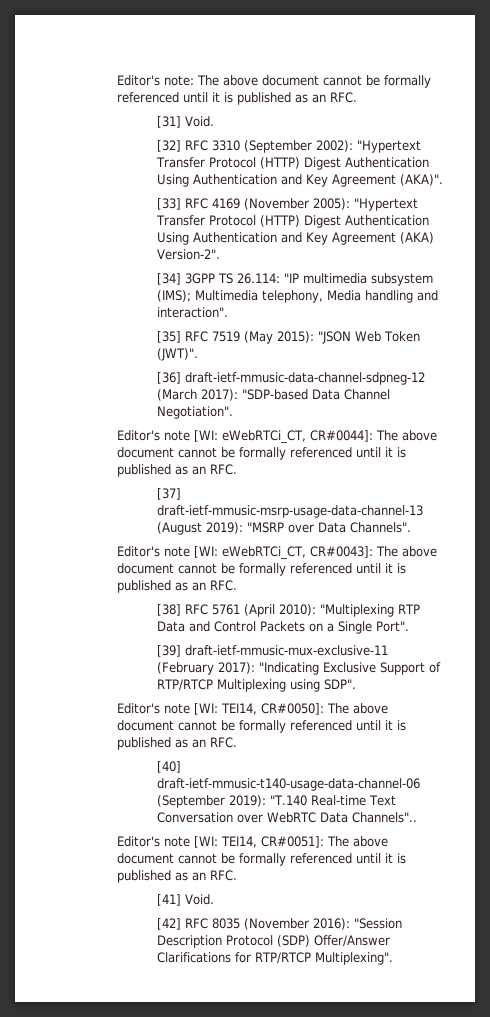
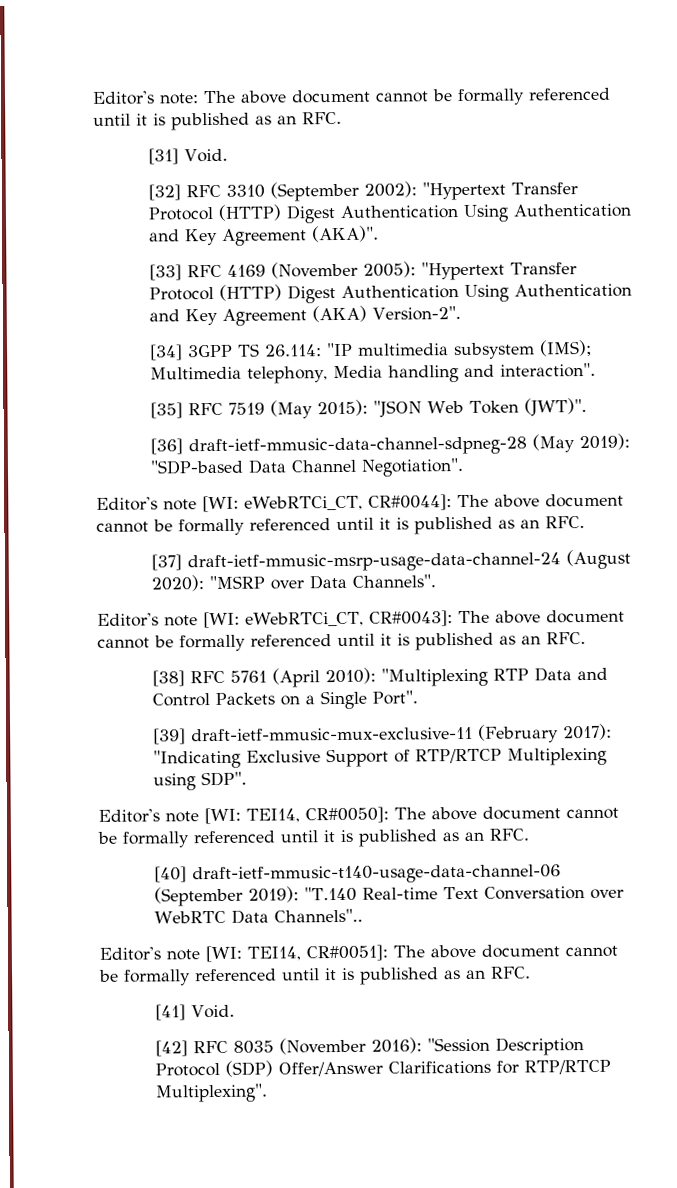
[184,372,425,385] [156,389,238,401] draft-ietf-mmusic-data-channel-sdpneg-12 (March 2017): -> [187,433,630,457] draft-ietf-mmusic-data-channel-sdpneg-28 (May 2019):
[156,505,423,518] [156,522,243,535] draft-ietf-mmusic-msrp-usage-data-channel-13 (August 2019): -> [186,549,631,573] [150,575,204,592] draft-ietf-mmusic-msrp-usage-data-channel-24 (August 2020):

